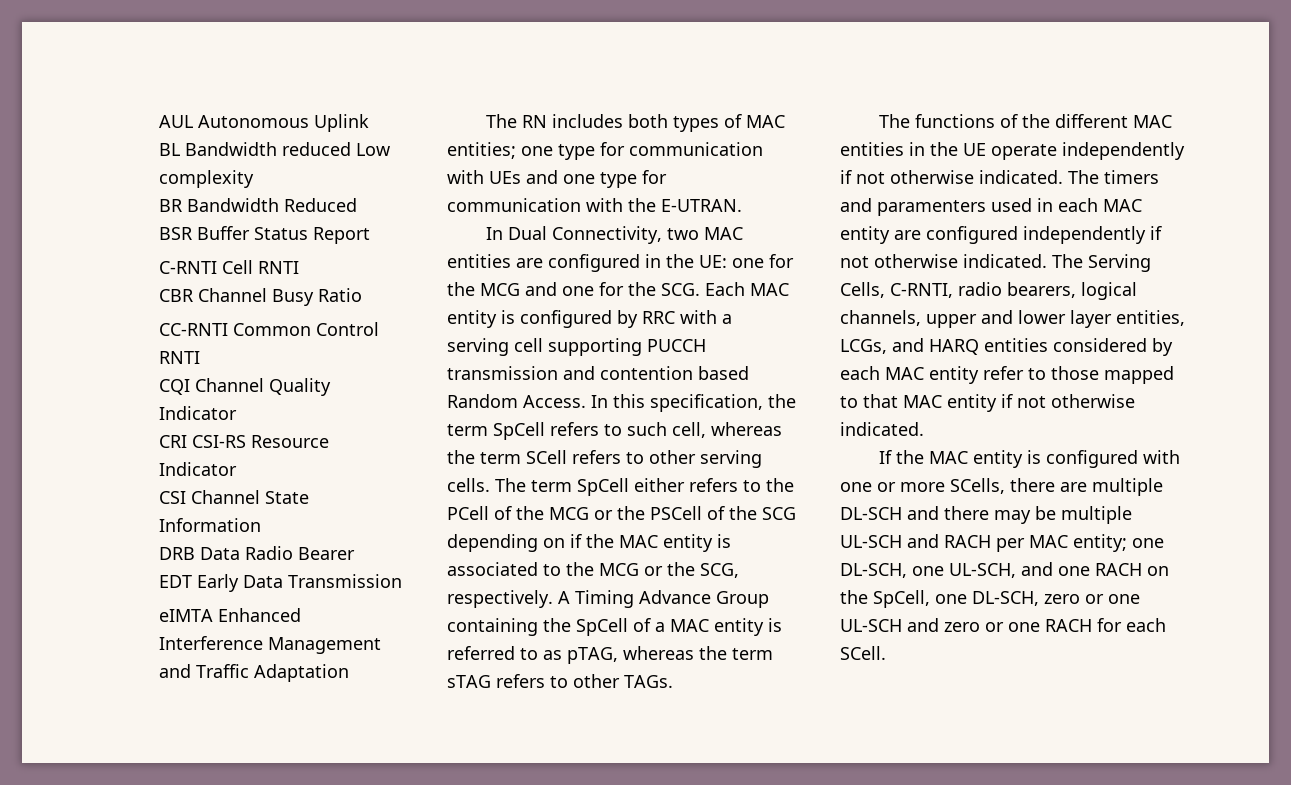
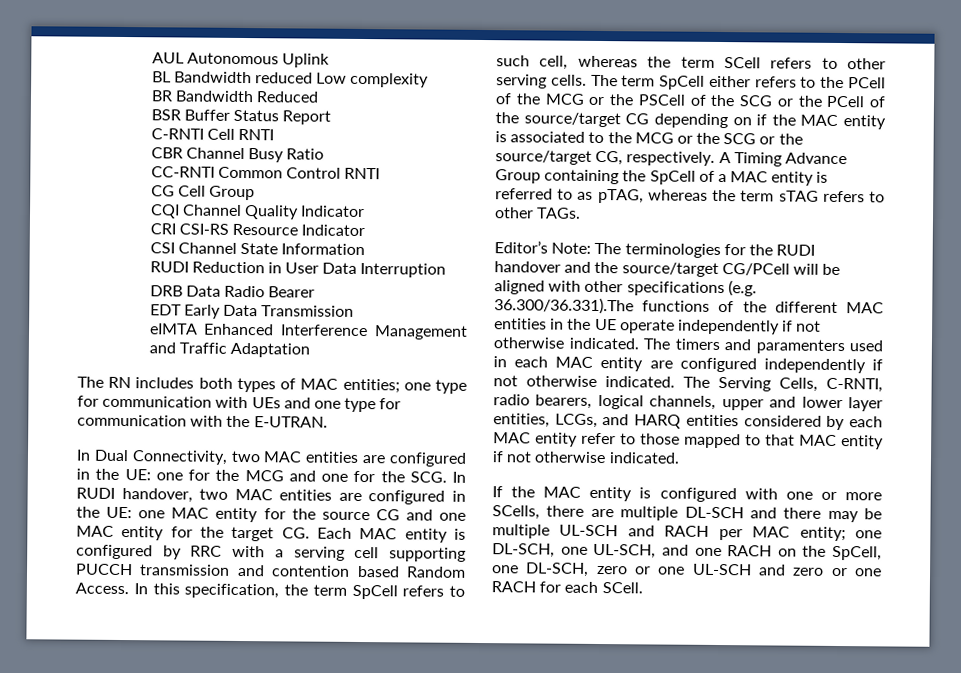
(200, 357) none -> [150,185,255,201] // CG Cell Group
(261, 525) none -> [149,261,447,278] // RUDI Reduction in User Data Interruption
(700, 289) none -> [452,471,466,483] [76,487,466,505] [76,506,466,523] [76,525,310,542] In RUDI handover, two MAC entities are configured in the UE: one MAC entity for the source CG and one MAC entity for the target CG.
(796, 513) none -> [776,95,886,108] [495,112,650,128] or the PCell of the source/target CG
[700,563,739,578] SCG, -> [723,133,803,145] [495,150,624,166] SCG or the source/target CG,
[878,114,910,128] The -> [494,240,816,259] [494,261,841,277] [494,280,757,297] [494,297,634,315] Editor’s Note: The terminologies for the RUDI handover and the source/target CG/PCell will be aligned with other specifications (e.g. 36.300/36.331).The

